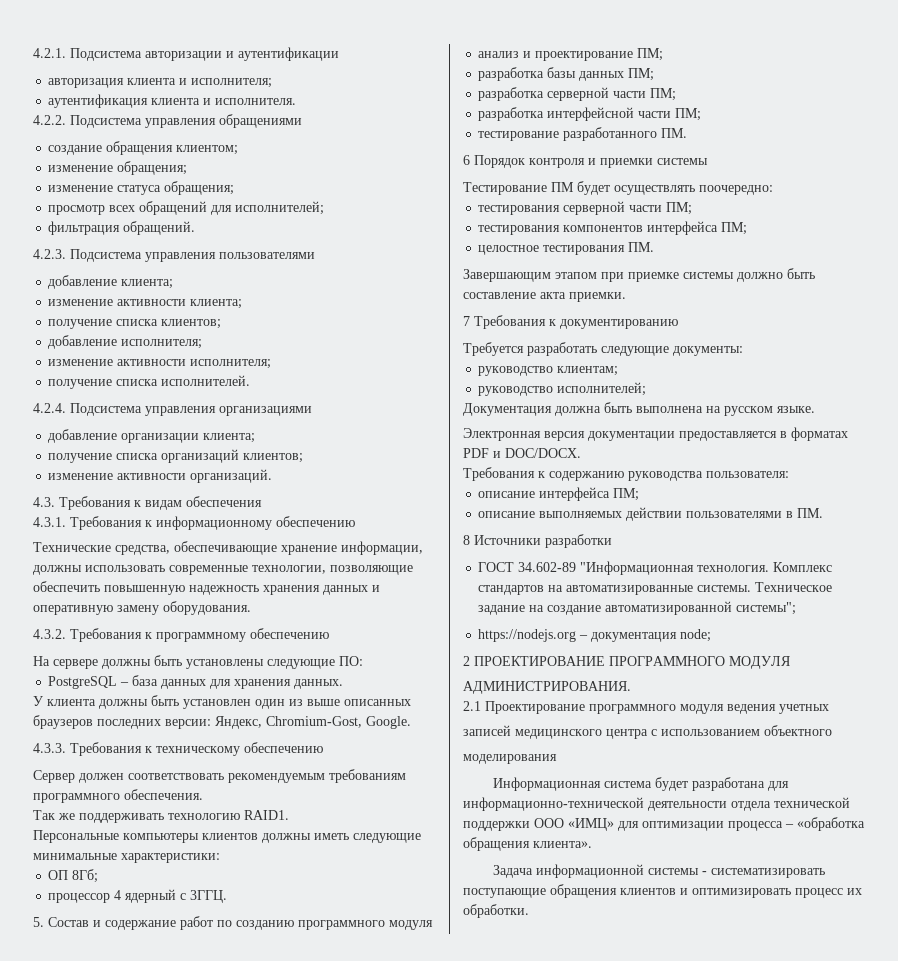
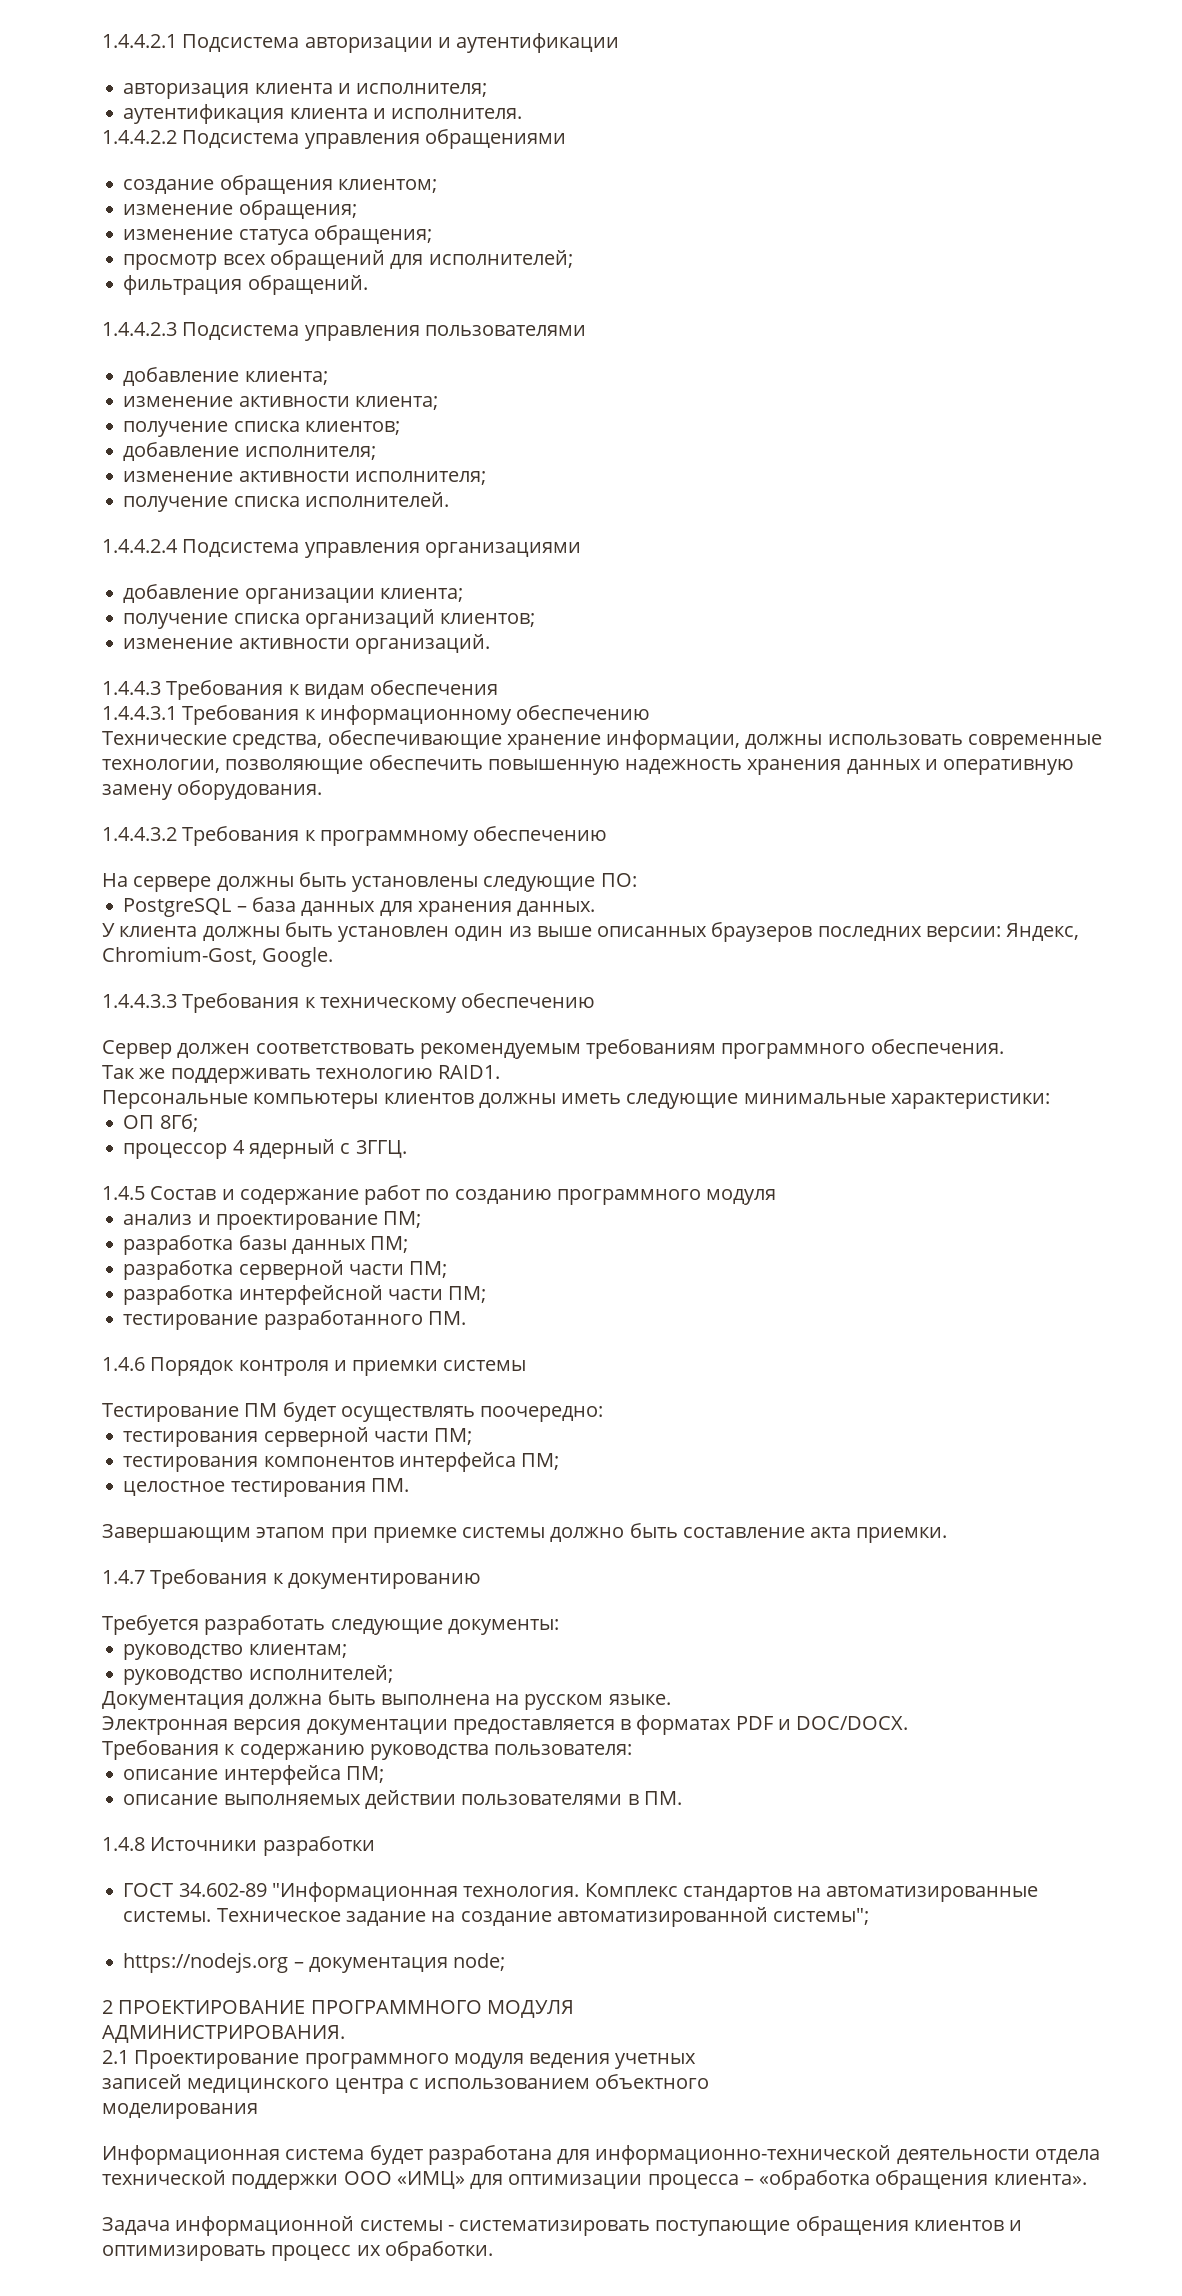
[33,48,66,58] 4.2.1. -> [102,34,177,48] 1.4.4.2.1
[33,115,66,125] 4.2.2. -> [102,130,177,144] 1.4.4.2.2
[33,249,66,259] 4.2.3. -> [102,322,177,336] 1.4.4.2.3
[33,403,66,413] 4.2.4. -> [102,539,178,553] 1.4.4.2.4
[33,497,55,507] 4.3. -> [102,681,161,695] 1.4.4.3
[33,517,66,527] 4.3.1. -> [102,706,177,720] 1.4.4.3.1
[33,629,66,639] 4.3.2. -> [102,827,177,841] 1.4.4.3.2
[33,743,66,753] 4.3.3. -> [102,994,177,1008] 1.4.4.3.3
[33,917,44,927] 5. -> [102,1186,145,1200] 1.4.5
[463,155,470,165] 6 -> [102,1357,145,1371] 1.4.6
[463,316,470,326] 7 -> [102,1570,145,1584] 1.4.7
[463,535,470,545] 8 -> [102,1837,145,1851] 1.4.8

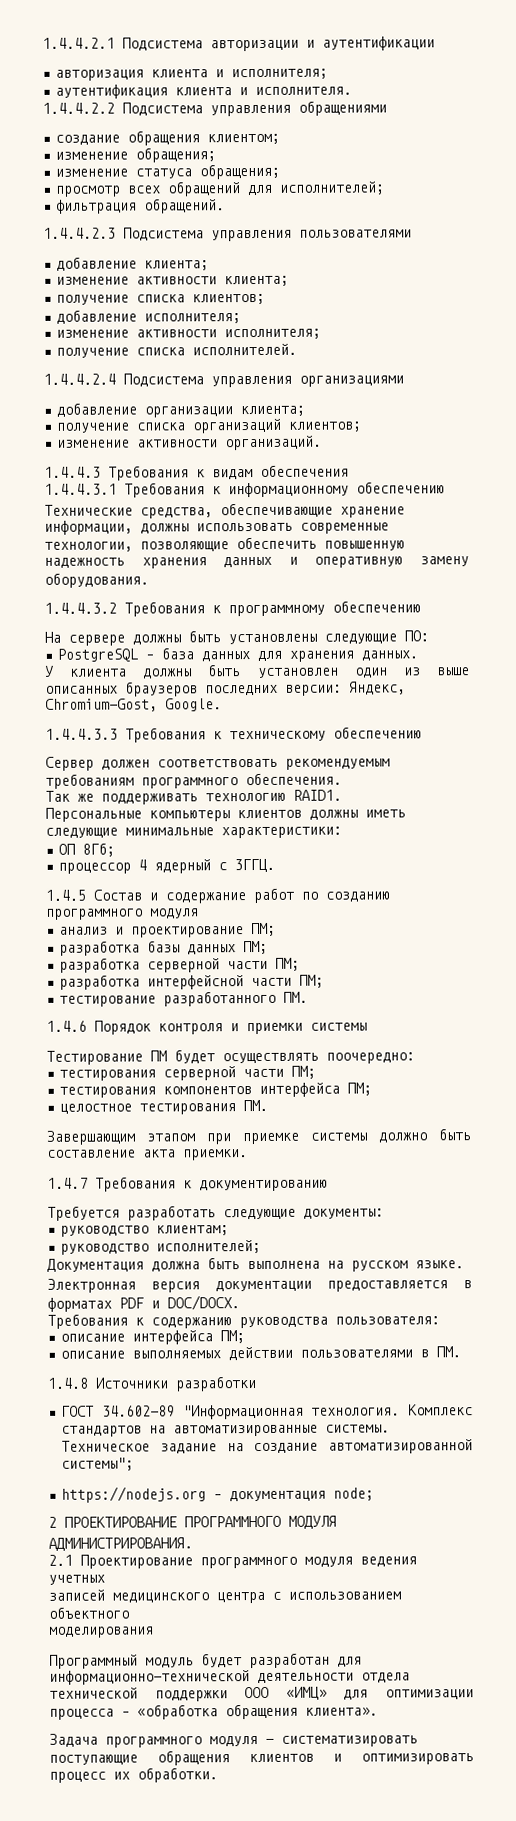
[102,2145,552,2165] Информационная система будет разработана -> [49,1652,330,1669] Программный модуль будет разработан
[175,2216,443,2236] информационной системы -> [105,1736,258,1748] программного модуля

